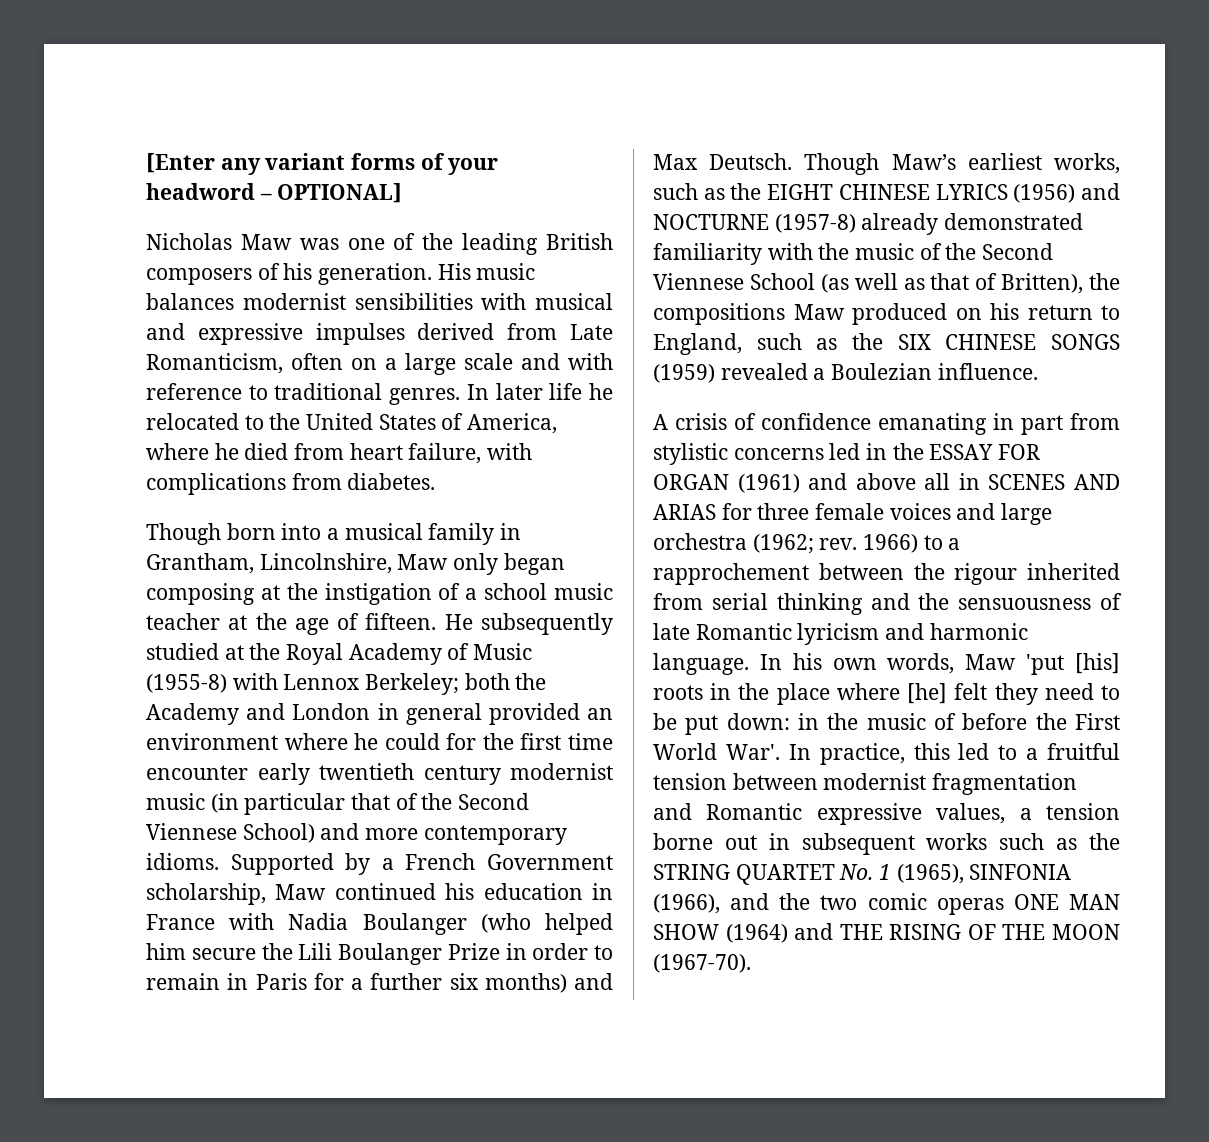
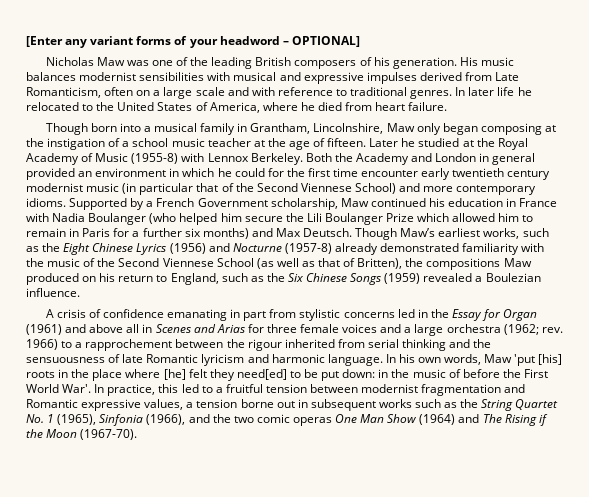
[408,443,533,464] [146,473,436,495] failure, with complications from diabetes. -> [408,102,448,111] failure.
[444,613,613,635] He subsequently -> [369,138,416,147] Later he
[365,673,510,695] Berkeley; both -> [250,153,332,165] Berkeley. Both
[284,733,348,750] where -> [169,168,215,177] in which
[505,943,589,960] in order -> [417,213,520,222] which allowed him
[767,184,1008,200] EIGHT CHINESE LYRICS -> [63,243,167,255] Eight Chinese Lyrics
[653,214,769,230] NOCTURNE -> [232,243,282,252] Nocturne
[897,334,1120,350] SIX CHINESE SONGS -> [287,273,382,285] Six Chinese Songs
[929,444,1041,460] [653,474,729,490] ESSAY FOR ORGAN -> [452,309,538,321] Essay for Organ
[988,474,1120,490] [653,504,716,520] SCENES AND ARIAS -> [155,324,245,333] Scenes and Arias
(996, 511) none -> [404,327,412,333] a
[1044,683,1094,700] need -> [236,369,287,380] need[ed]
[653,864,835,885] STRING QUARTET -> [481,399,559,411] String Quartet
[969,864,1072,880] SINFONIA -> [99,414,144,426] Sinfonia
[1013,894,1120,910] [653,923,1120,943] ONE MAN SHOW (1964) and THE RISING OF THE MOON -> [335,414,548,426] [26,429,78,438] One Man Show (1964) and The Rising if the Moon

